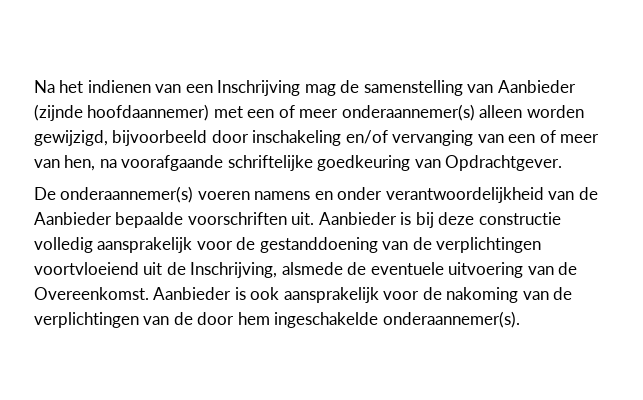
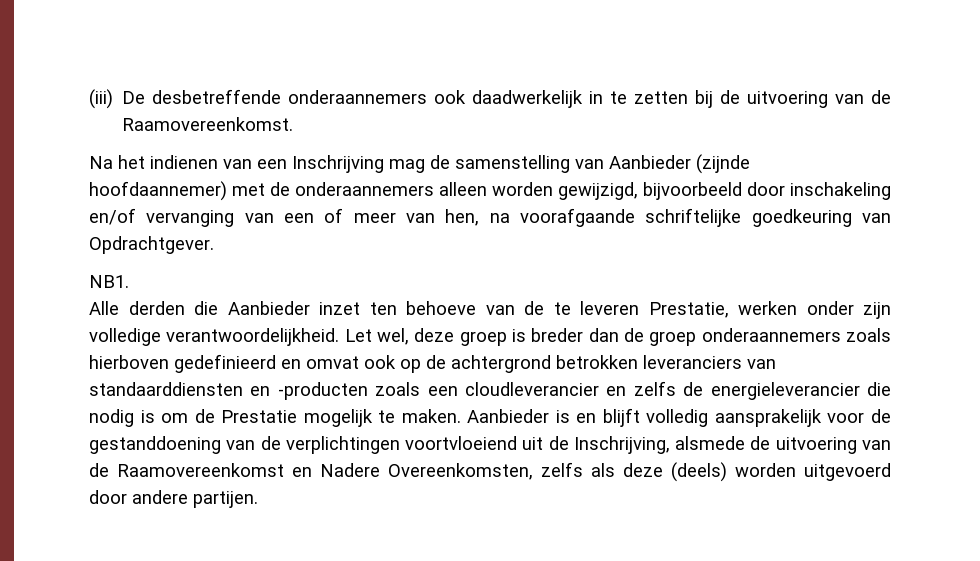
(34, 86) none -> [89,89,891,109] [122,117,294,131] (iii) De desbetreffende onderaannemers ook daadwerkelijk in te zetten bij de uitvoering van de Raamovereenkomst. //
[247,104,475,121] een of meer onderaannemer(s) -> [270,182,434,196] de onderaannemers
[34,186,598,203] [34,212,561,228] De onderaannemer(s) voeren namens en onder verantwoordelijkheid van de Aanbieder bepaalde voorschriften uit. Aanbieder is bij deze constructie -> [89,275,129,288] [89,301,891,319] [89,328,891,346] [89,354,776,373] [89,381,891,400] [89,408,640,427] NB1. // Alle derden die Aanbieder inzet ten behoeve van de te leveren Prestatie, werken onder zijn volledige verantwoordelijkheid. Let wel, deze groep is breder dan de groep onderaannemers zoals hierboven gedefinieerd en omvat ook op de achtergrond betrokken leveranciers van standaarddiensten en -producten zoals een cloudleverancier en zelfs de energieleverancier die nodig is om de Prestatie mogelijk te maken. Aanbieder is en blijft
[370,262,578,278] [34,287,573,303] [34,311,520,328] eventuele uitvoering van de Overeenkomst. Aanbieder is ook aansprakelijk voor de nakoming van de verplichtingen van de door hem ingeschakelde onderaannemer(s). -> [775,437,891,454] [89,462,891,482] [89,490,258,508] uitvoering van de Raamovereenkomst en Nadere Overeenkomsten, zelfs als deze (deels) worden uitgevoerd door andere partijen.

